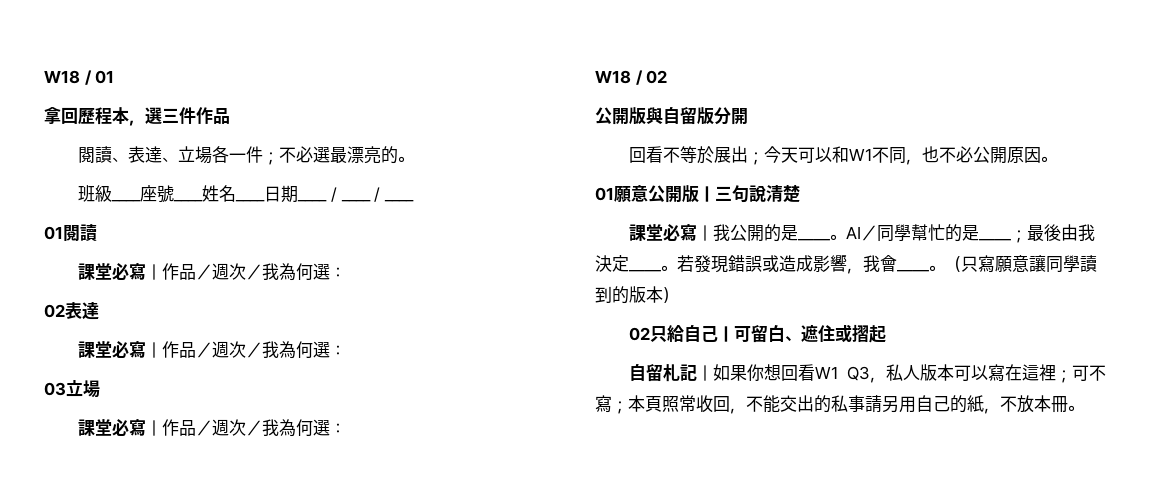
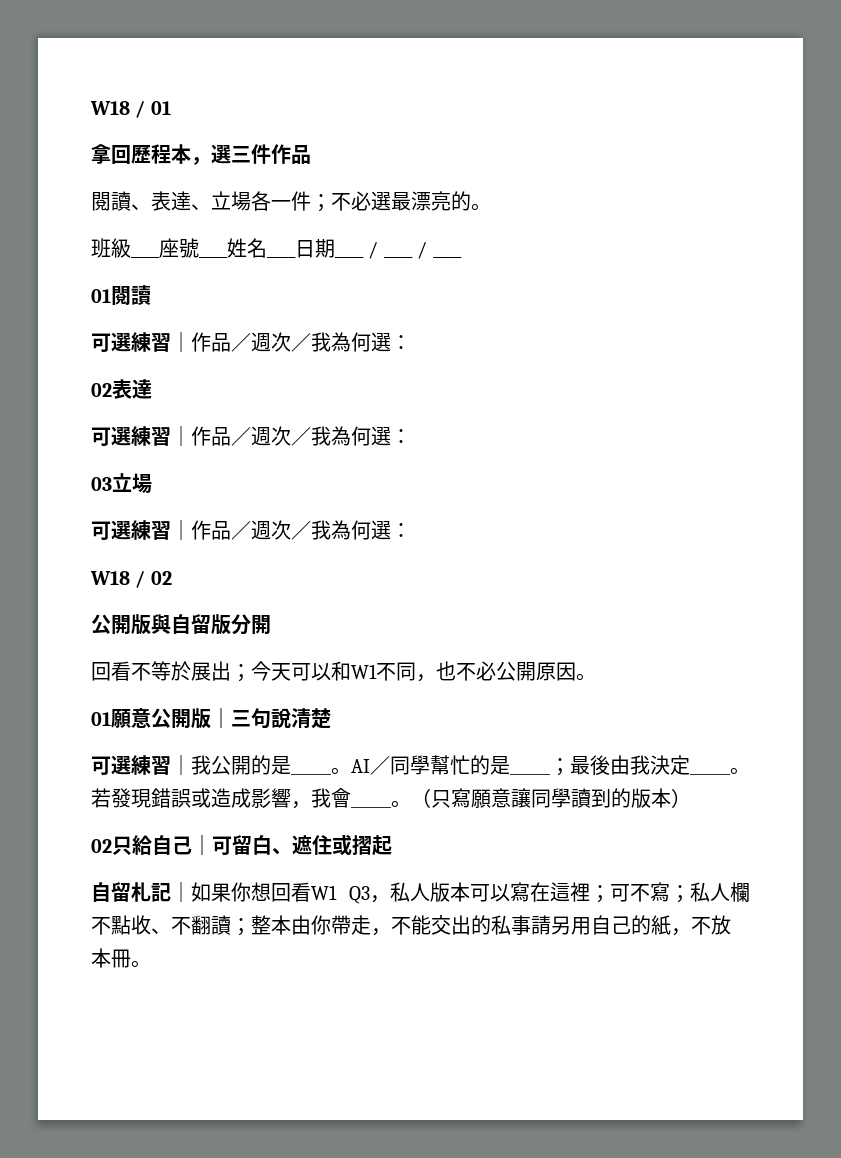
[78,263,147,280] 課堂必寫 -> [91,332,171,352] 可選練習
[78,341,147,358] 課堂必寫 -> [91,426,171,446] 可選練習
[78,419,147,436] 課堂必寫 -> [91,520,171,540] 可選練習
[629,224,698,241] 課堂必寫 -> [91,755,171,775] 可選練習
[628,395,730,413] 本頁照常收回 -> [690,882,750,902] [91,915,371,936] 私人欄不點收、不翻讀；整本由你帶走

